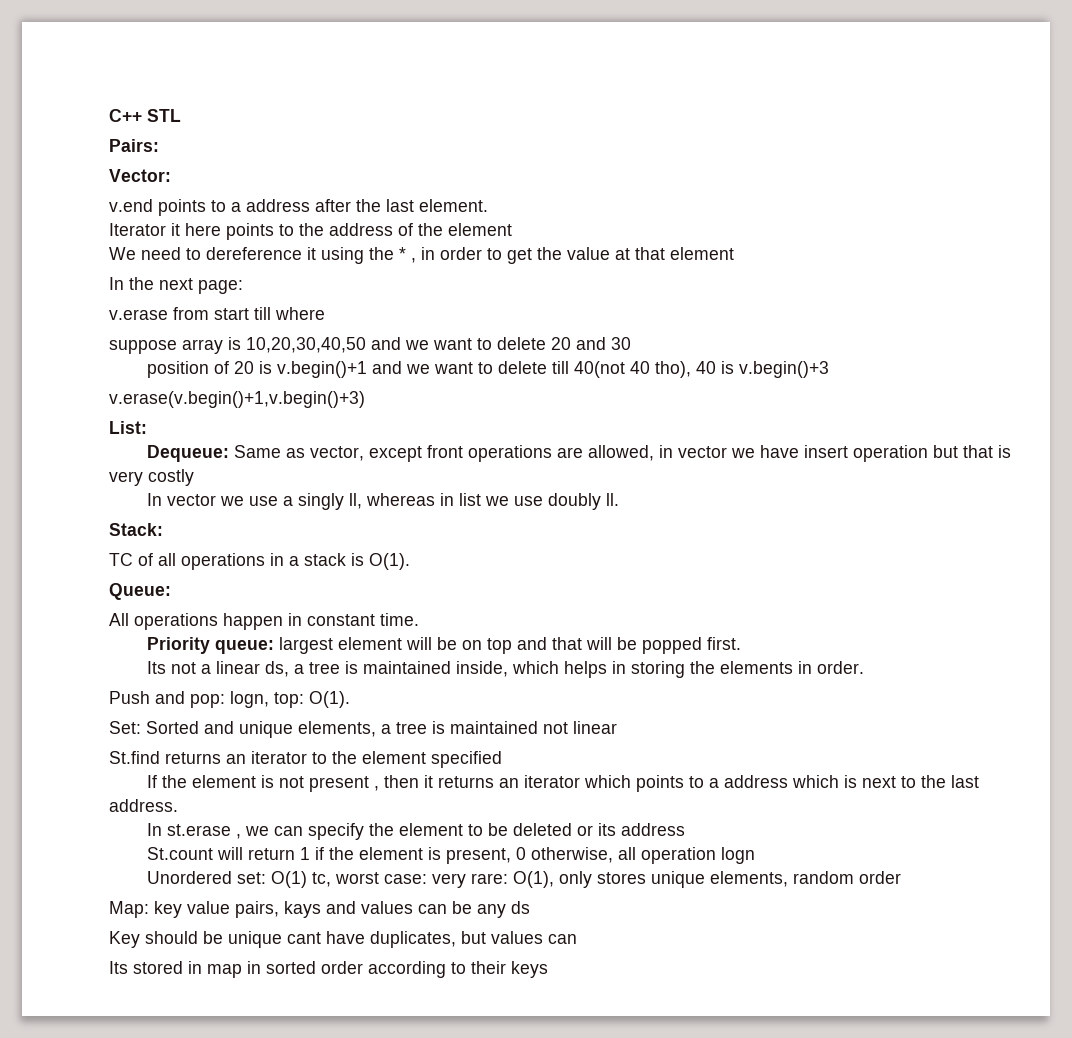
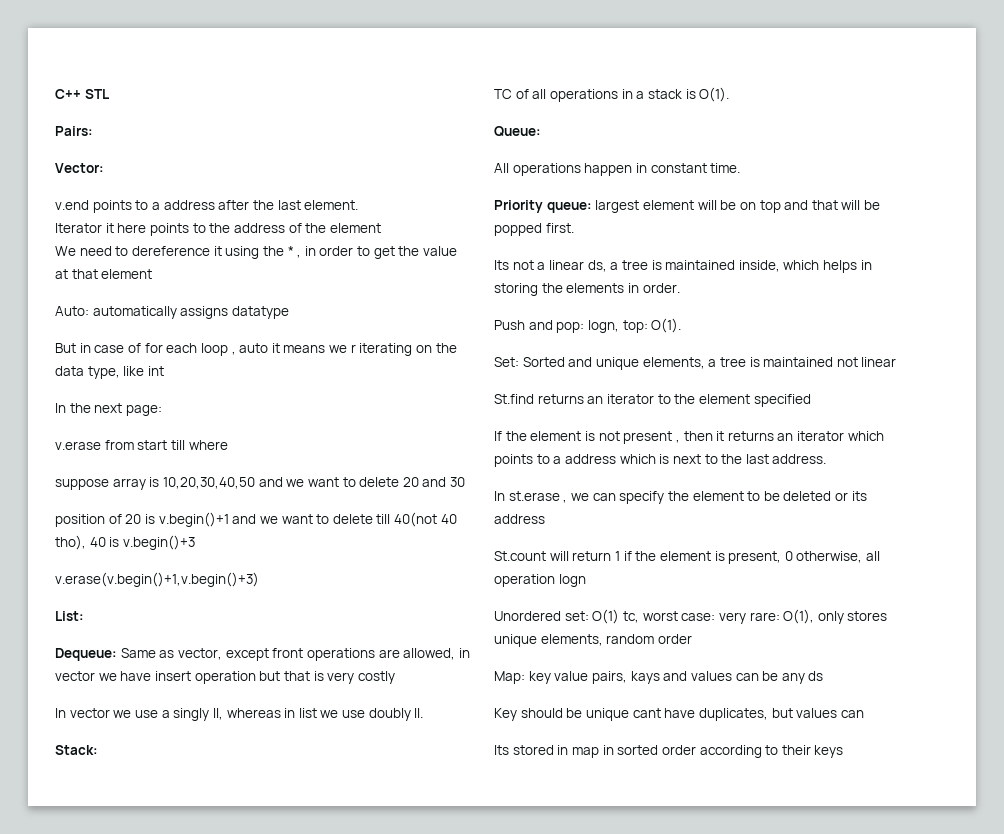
(734, 253) none -> [55,306,289,319] [55,343,457,356] [55,366,164,379] // Auto: automatically assigns datatype // But in case of for each loop , auto it means we r iterating on the data type, like int

